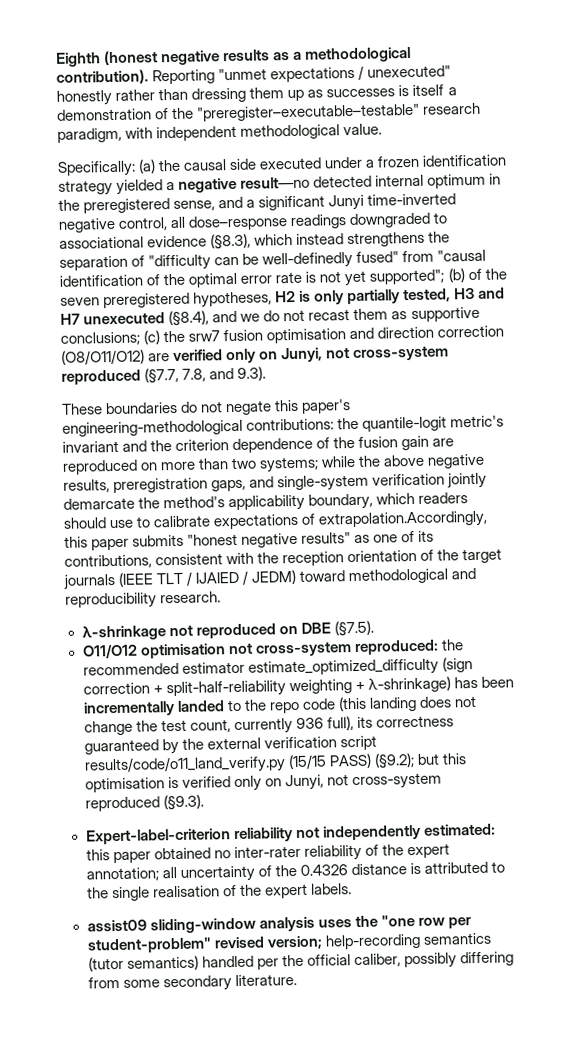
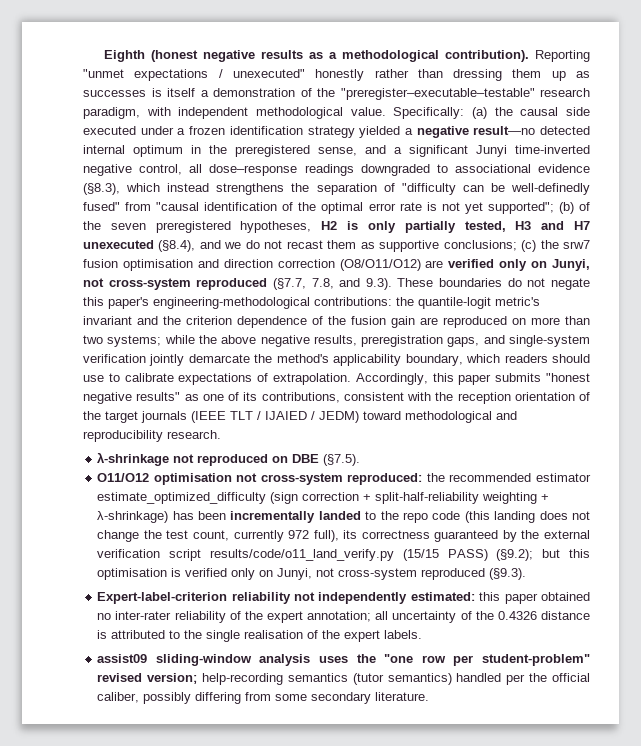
(383, 129) // -> (386, 111) none
(267, 373) // -> (392, 284) none
[318,510,489,529] extrapolation.Accordingly, -> [273,373,428,385] extrapolation. Accordingly,
[295,717,324,730] 936 -> [288,530,310,539] 972

